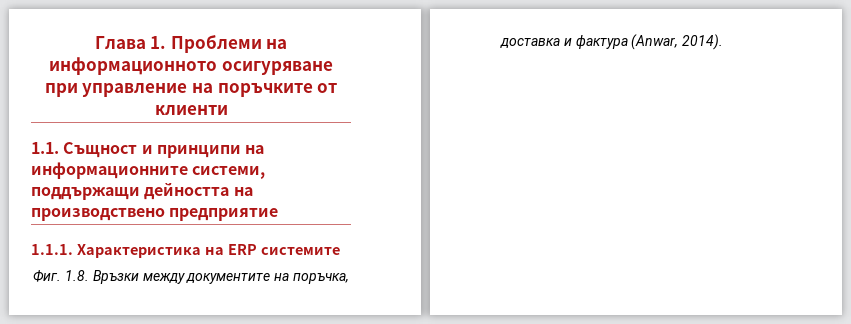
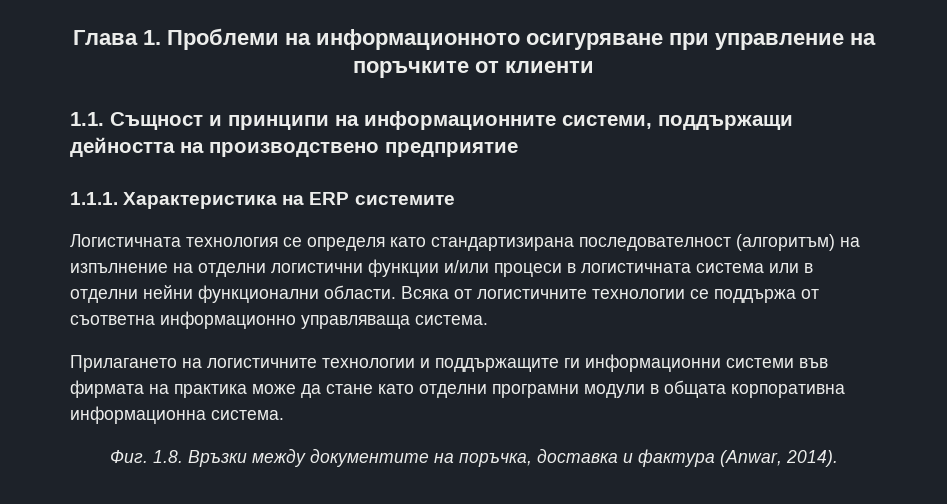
(340, 251) none -> [70,234,860,251] [70,259,813,277] [70,285,819,303] [70,311,488,329] [70,354,828,372] [70,380,845,398] [70,406,284,424] // Логистичната технология се определя като стандартизирана последователност (алгоритъм) на изпълнение на отделни логистични функции и/или процеси в логистичната система или в отделни нейни функционални области. Всяка от логистичните технологии се поддържа от съответна информационно управляваща система. // Прилагането на логистичните технологии и поддържащите ги информационни системи във фирмата на практика може да стане като отделни програмни модули в общата корпоративна информационна система.

